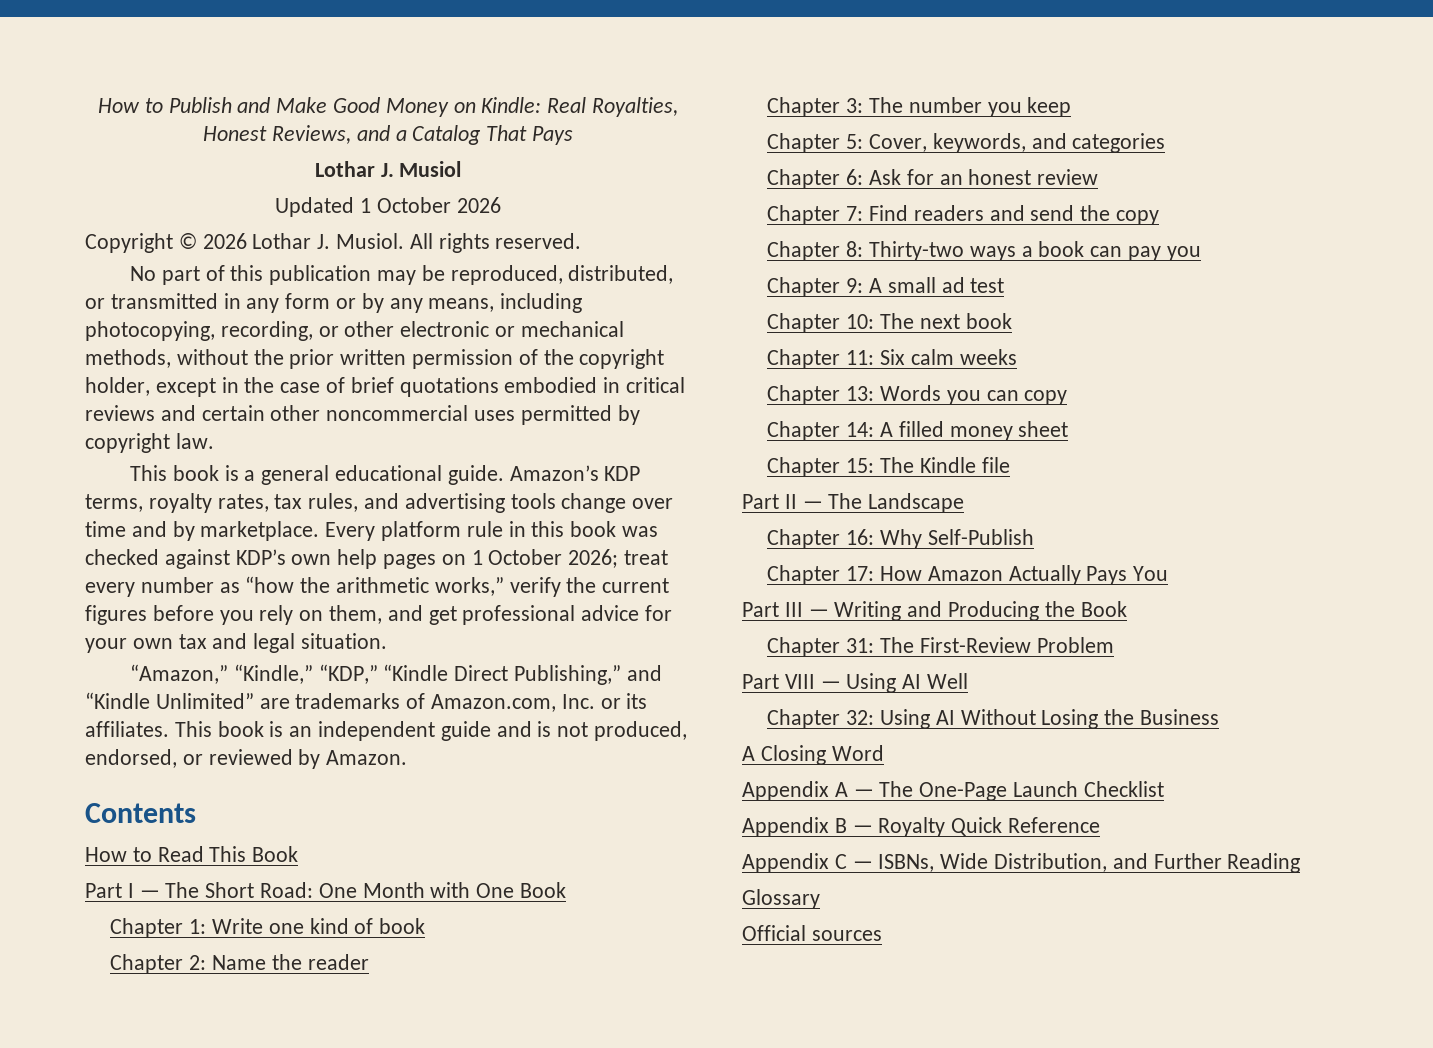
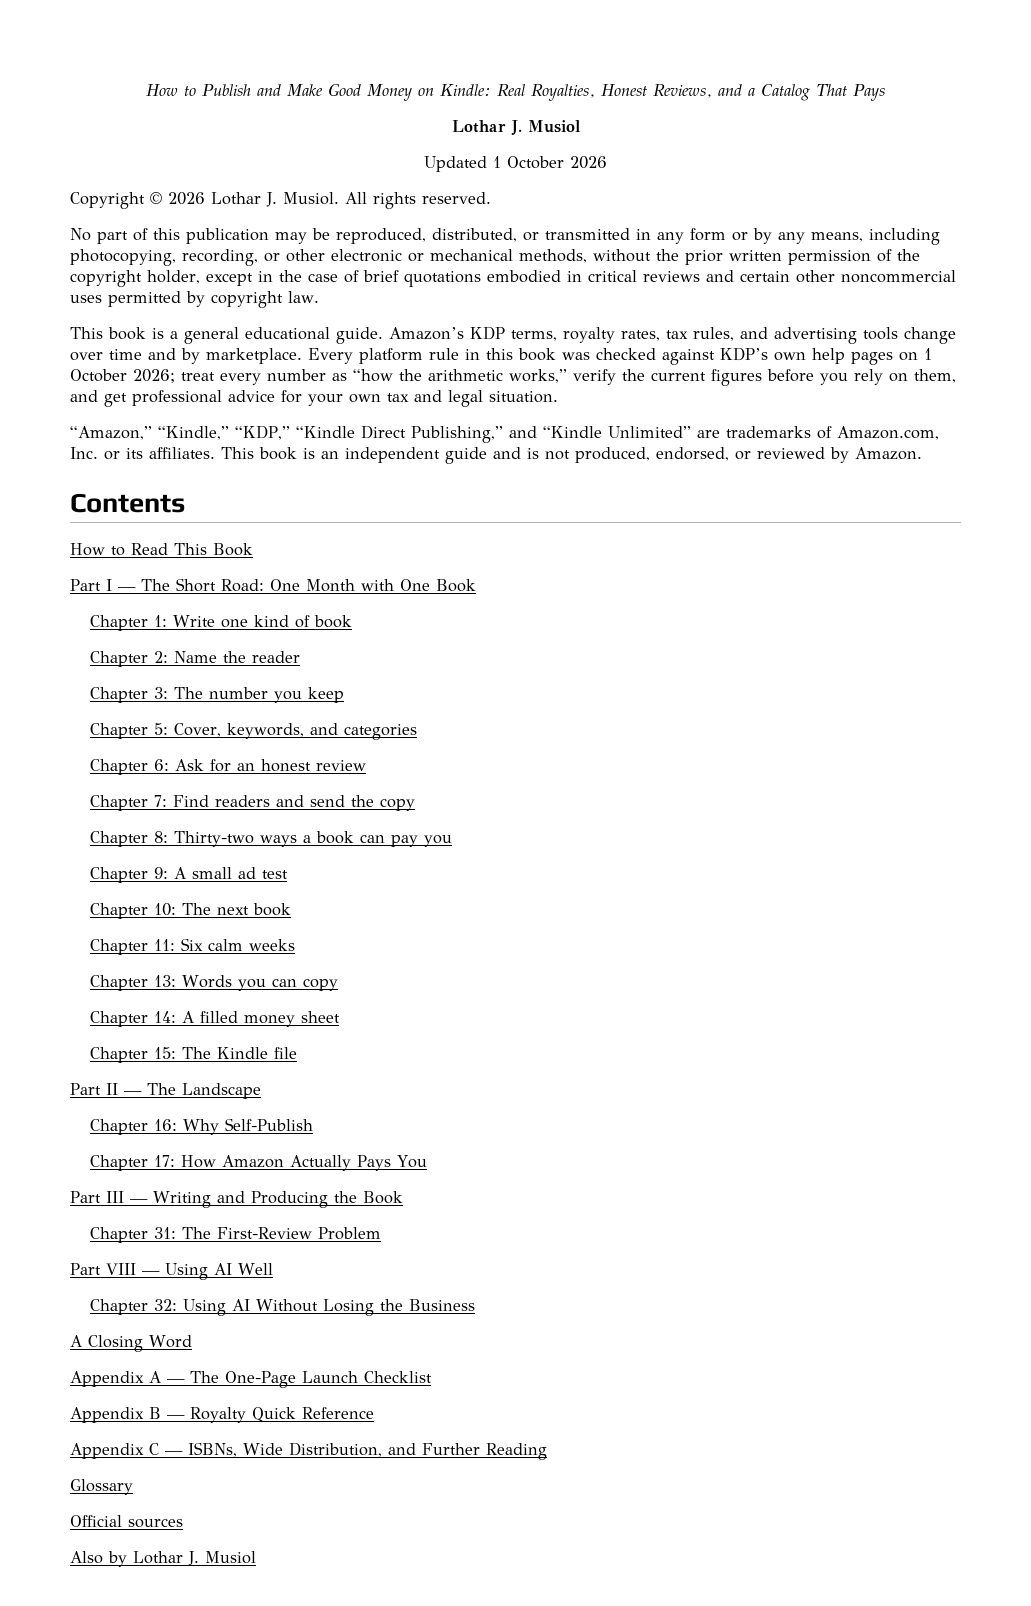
(882, 935) none -> [70,1551,256,1567] // Also by Lothar J. Musiol

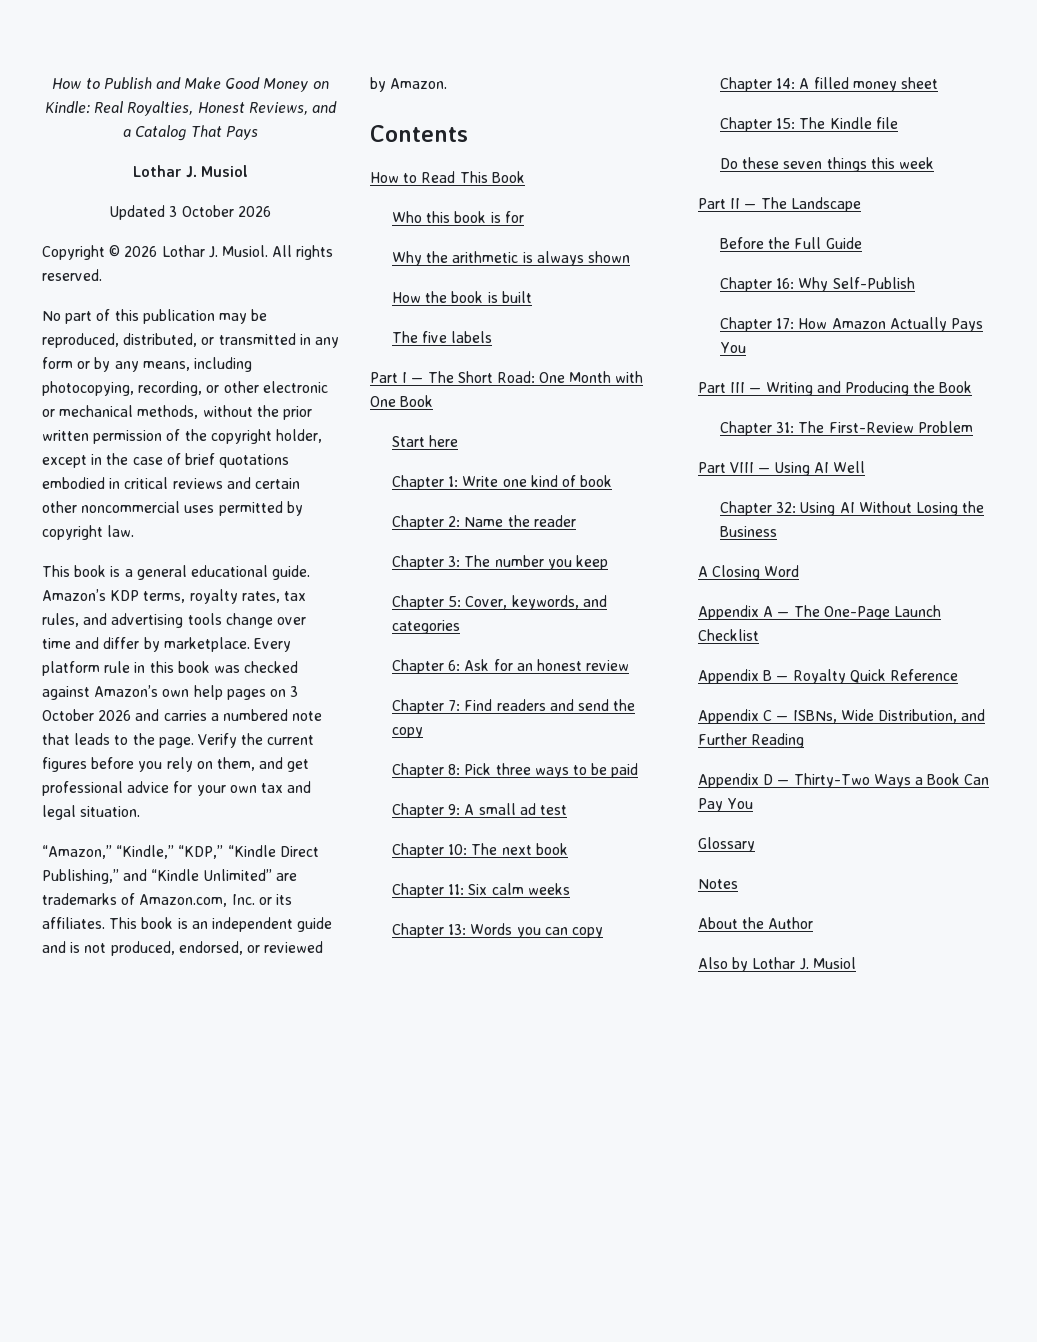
[493,156,501,168] 1 -> [169,206,178,217] 3
(176, 354) none -> [103,637,140,649] differ
[720,347,768,361] KDP’s -> [94,685,159,697] Amazon’s
[924,348,932,360] [70,369,616,385] 1 October 2026; treat every number as “how the arithmetic works,” verify -> [290,686,299,697] [42,709,323,721] [42,733,237,748] 3 October 2026 and carries a numbered note that leads to the page. Verify
(253, 549) none -> [392,211,524,223] [392,251,631,266] [392,291,532,303] [392,331,493,343] // Who this book is for // Why the arithmetic is always shown // How the book is built // The five labels
(476, 585) none -> [392,435,459,447] // Start here
[174,831,453,847] Thirty-two ways a book can pay you -> [464,763,639,778] Pick three ways to be paid
(298, 1053) none -> [720,157,935,172] // Do these seven things this week
(261, 1091) none -> [720,237,862,249] // Before the Full Guide
[70,1479,133,1495] [70,1515,183,1528] Glossary // Official sources -> [698,773,990,788] [698,798,754,812] [698,837,755,852] [698,879,738,889] [698,917,814,929] Appendix D — Thirty-Two Ways a Book Can Pay You // Glossary // Notes // About the Author

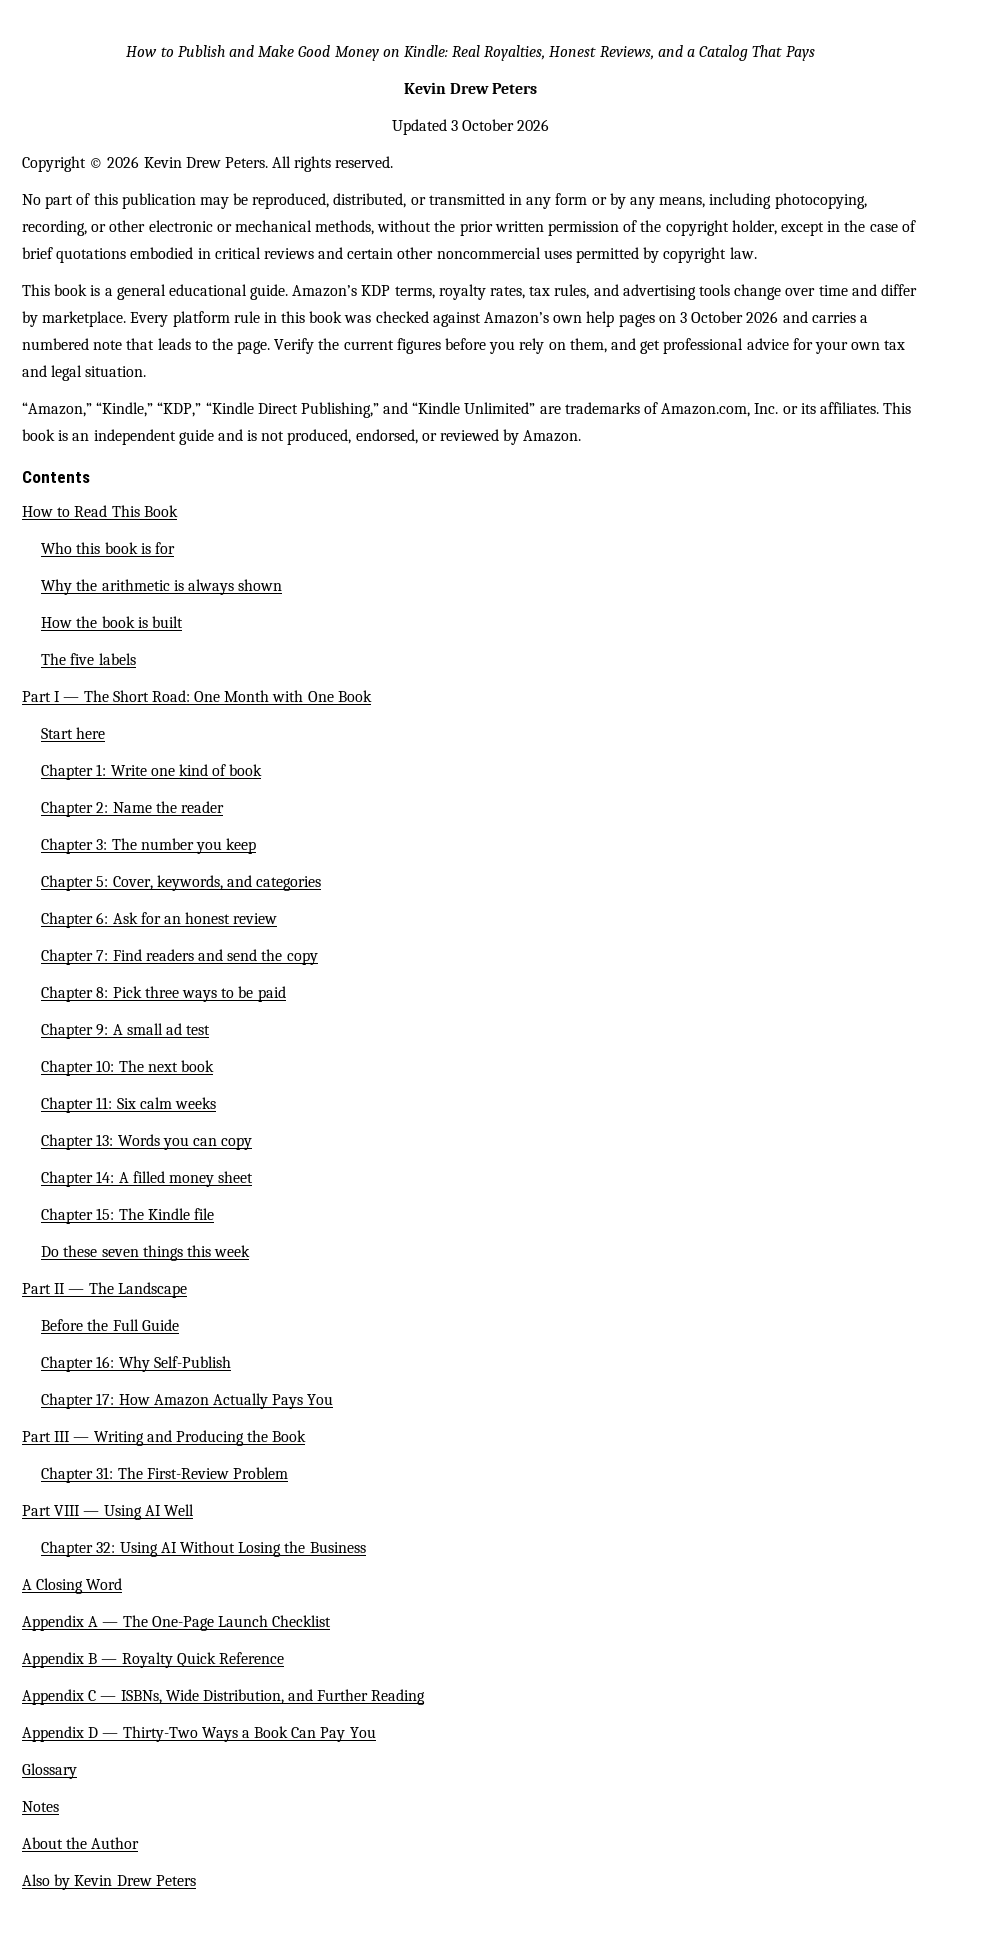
[132,165,249,178] Lothar J. Musiol -> [403,82,538,94] Kevin Drew Peters
[161,245,268,258] Lothar J. Musiol. -> [143,157,268,168] Kevin Drew Peters.
[752,957,856,970] Lothar J. Musiol -> [74,1875,196,1886] Kevin Drew Peters

